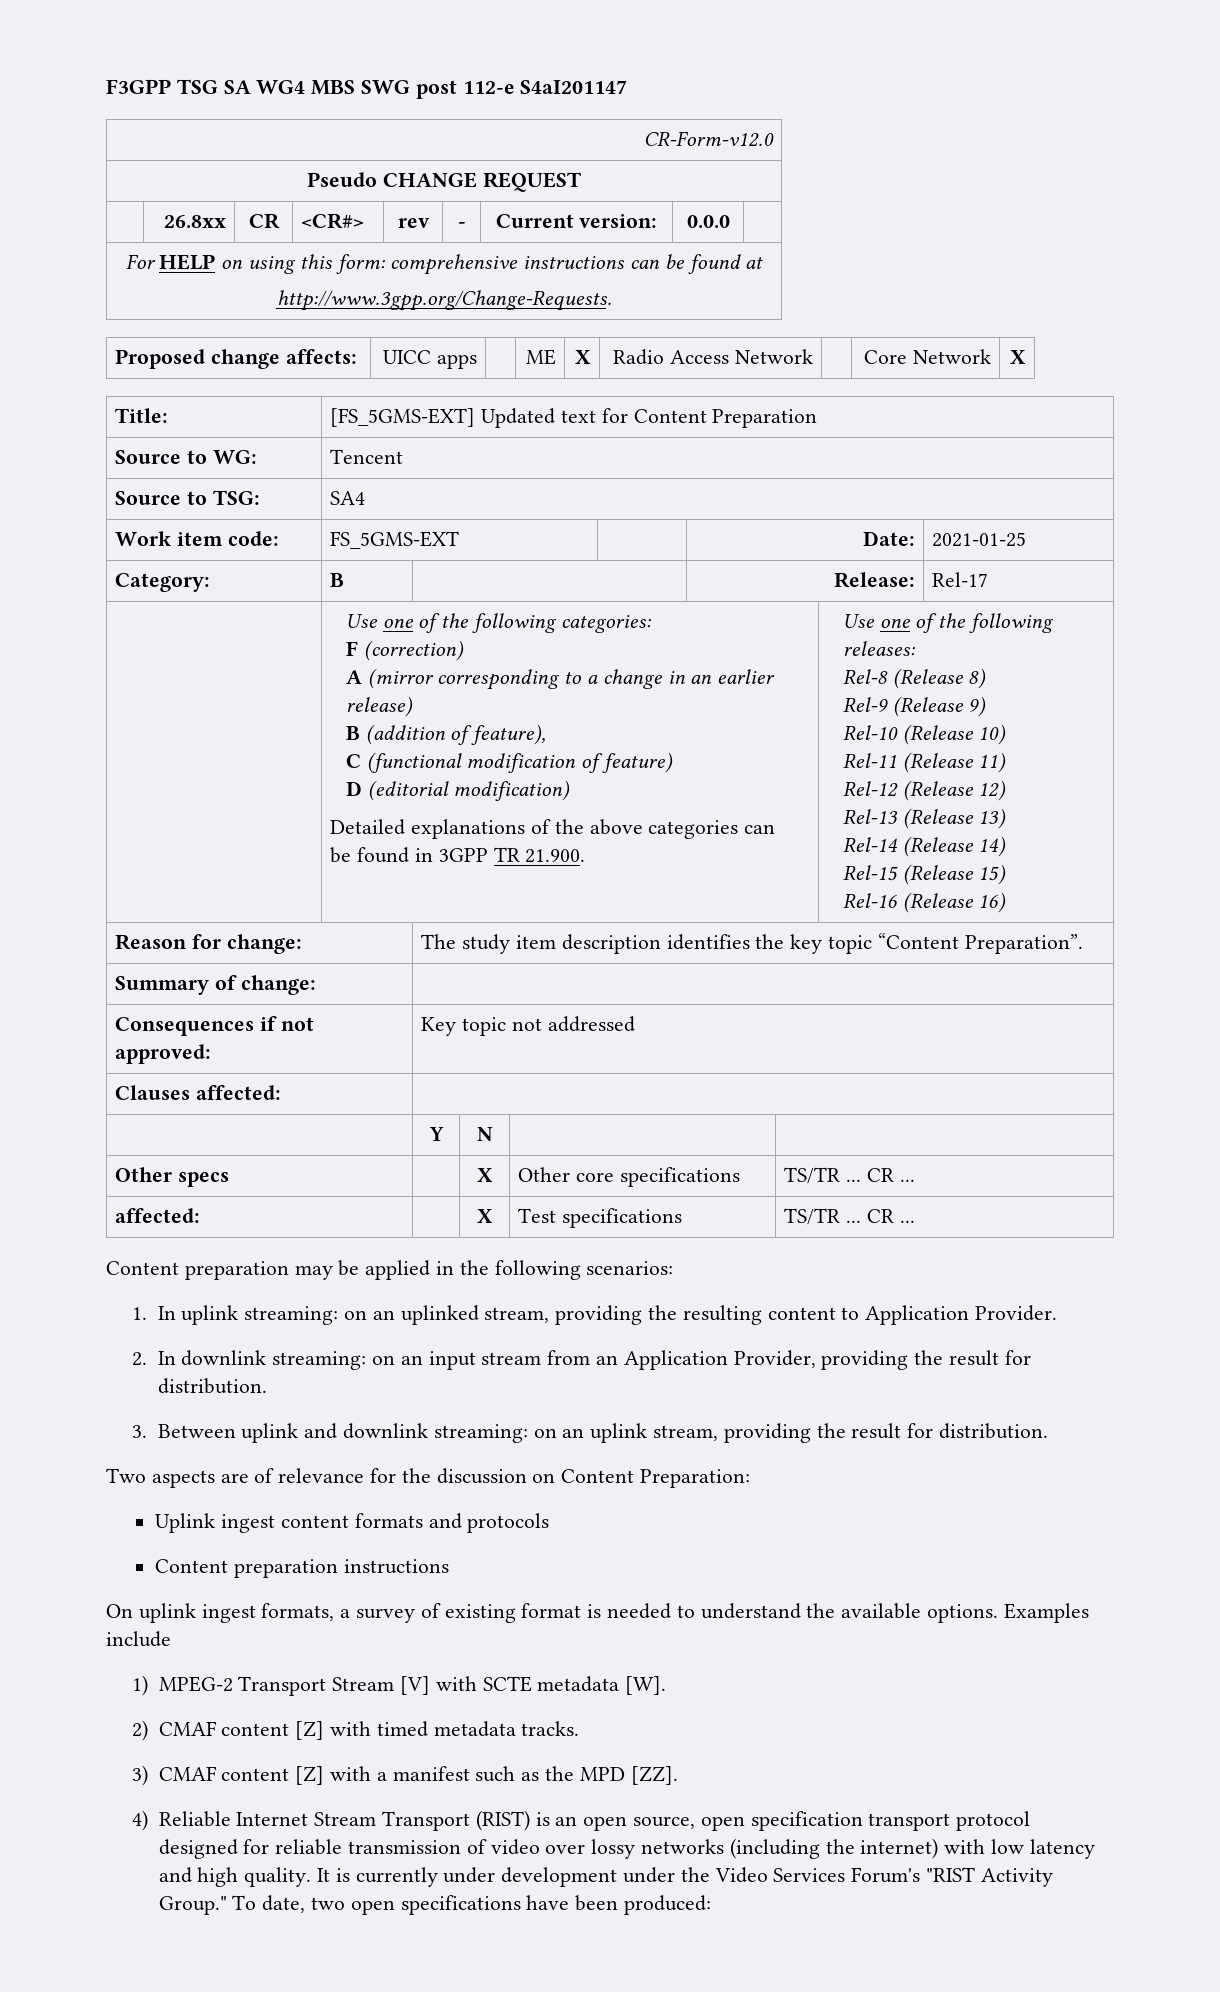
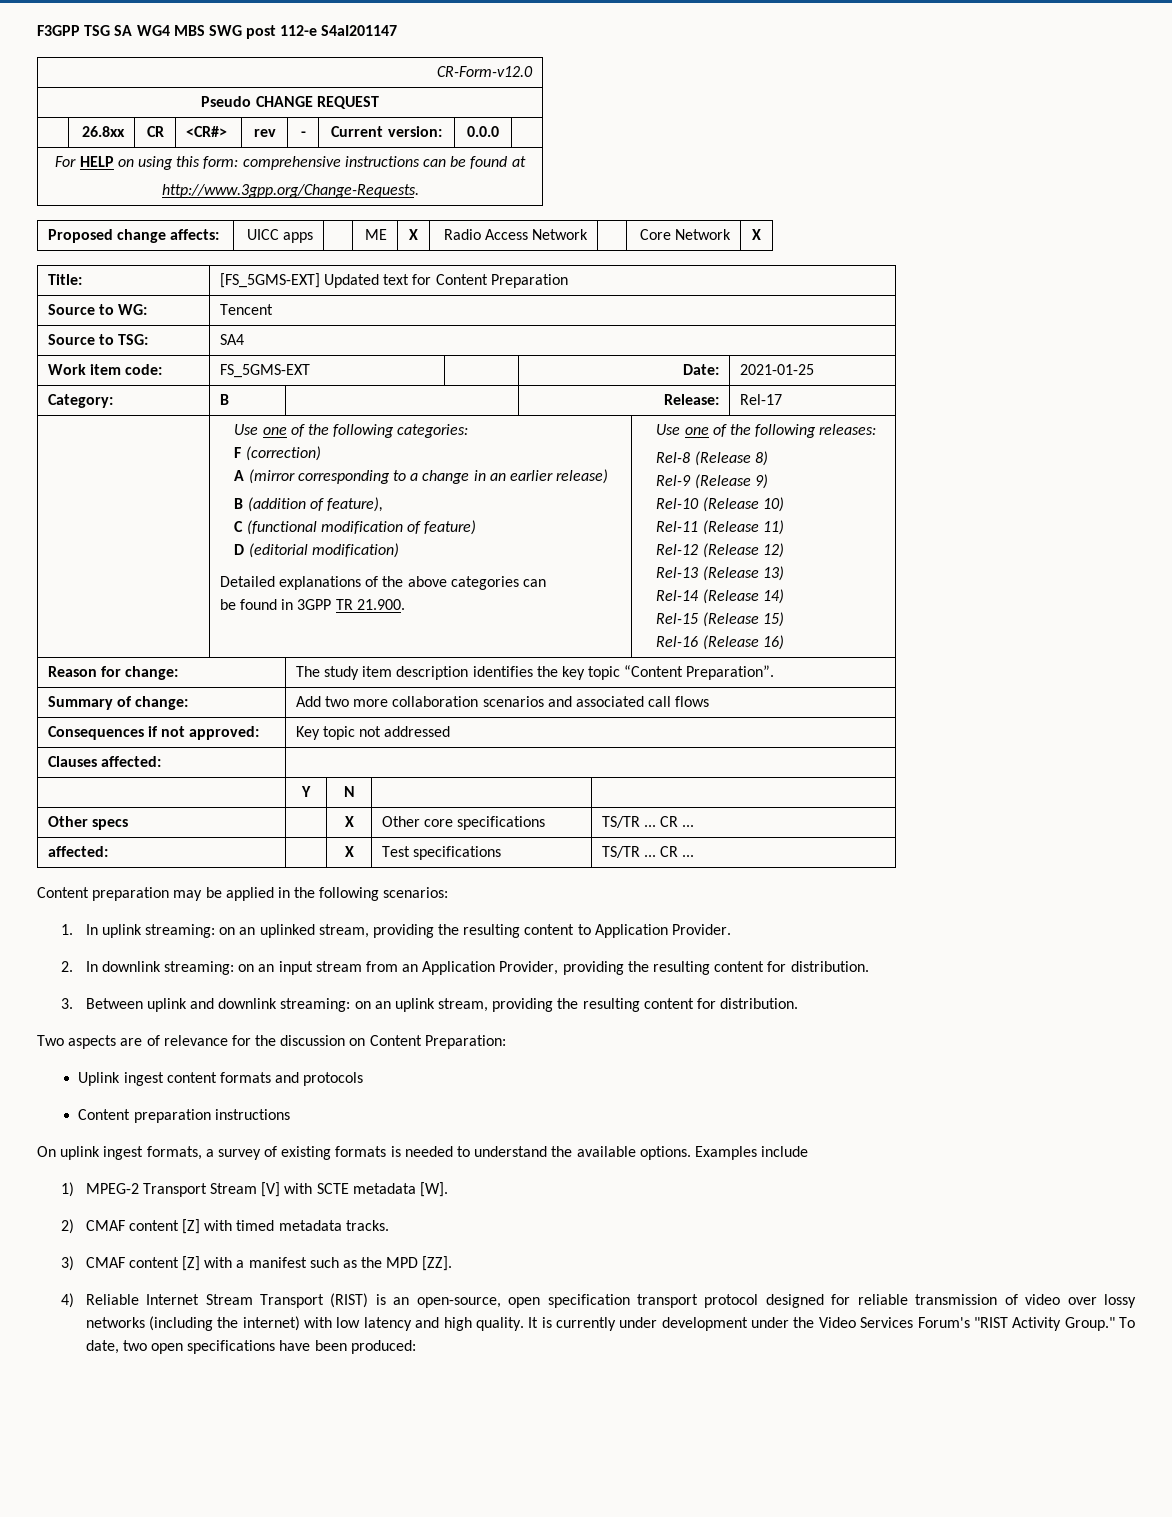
(316, 985) none -> [295,696,710,707] Add two more collaboration scenarios and associated call flows
[949,1350,1000,1366] result -> [653,961,765,975] resulting content
[851,1423,902,1439] result -> [582,998,694,1012] resulting content
[521,1603,582,1618] format -> [335,1146,387,1157] formats
[583,1816,695,1831] open source, -> [416,1297,501,1308] open-source,

